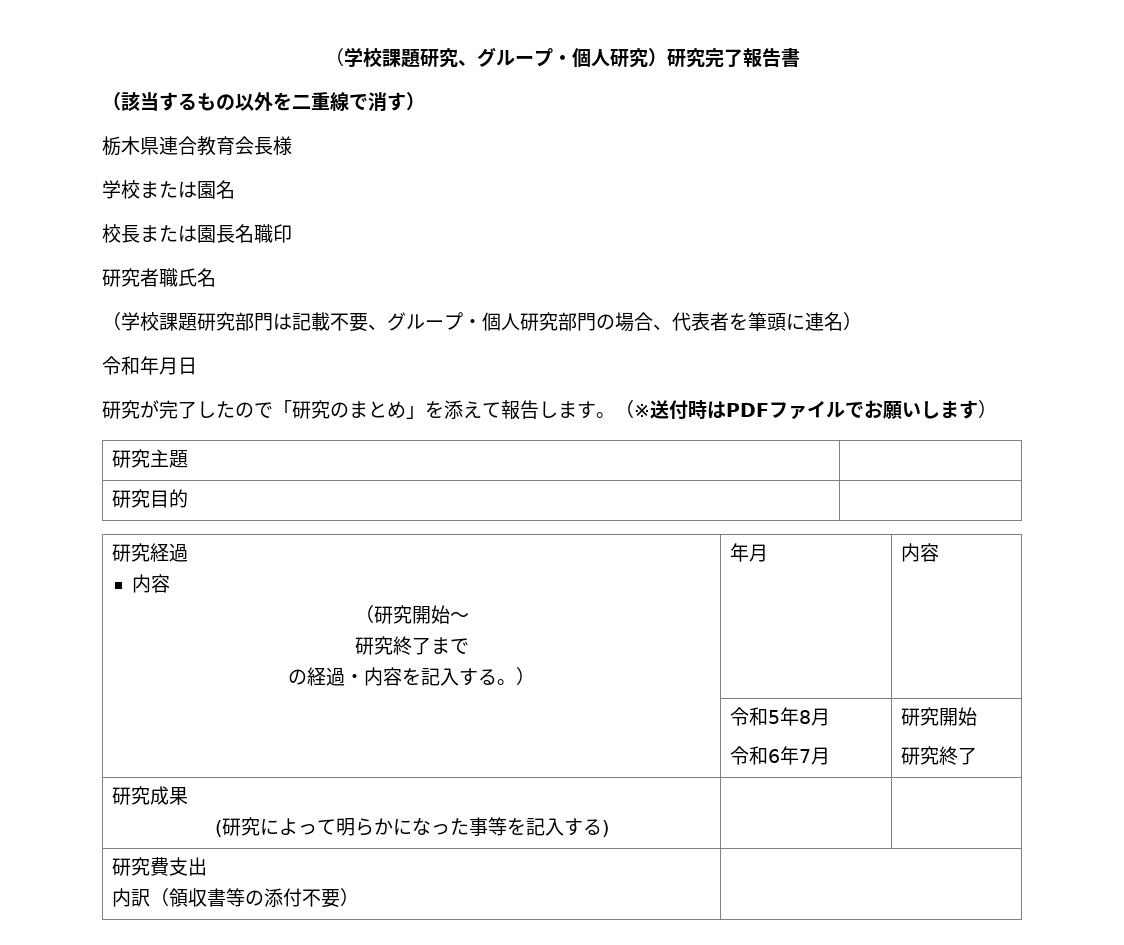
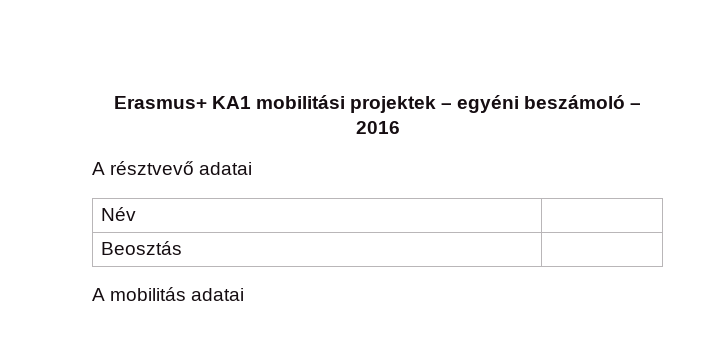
[324,47,800,68] [102,92,425,112] [102,136,292,156] [102,180,235,199] [102,224,292,243] [102,268,216,287] [102,312,862,332] [102,356,197,375] [102,400,997,420] [111,449,188,468] [111,489,188,508] [111,543,188,562] [132,574,171,593] [354,605,469,624] [354,636,469,655] [288,667,535,686] [729,543,768,562] [900,543,939,562] [729,707,830,726] [729,746,830,765] [900,707,977,726] [900,746,977,765] [111,786,188,805] [214,817,609,837] [111,857,207,876] [111,888,359,908] （学校課題研究、グループ・個人研究）研究完了報告書 // （該当するもの以外を二重線で消す） // 栃木県連合教育会長様 // 学校または園名 // 校長または園長名職印 // 研究者職氏名 // （学校課題研究部門は記載不要、グループ・個人研究部門の場合、代表者を筆頭に連名） // 令和年月日 // 研究が完了したので「研究のまとめ」を添えて報告します。（※送付時はPDFファイルでお願いします） // 研究主題 | // 研究目的 | // 研究経過 // 内容 // （研究開始～ // 研究終了まで // の経過・内容を記入する。） | 年月 | 内容 // | 令和5年8月 // 令和6年7月 | 研究開始 // 研究終了 // 研究成果 // (研究によって明らかになった事等を記入する) | | // 研究費支出 // 内訳（領収書等の添付不要） | -> [113,95,642,113] [355,121,400,134] [92,161,253,175] [100,207,136,221] [100,241,182,255] [92,287,245,301] Erasmus+ KA1 mobilitási projektek – egyéni beszámoló – 2016 // A résztvevő adatai // Név | // Beosztás | // A mobilitás adatai

